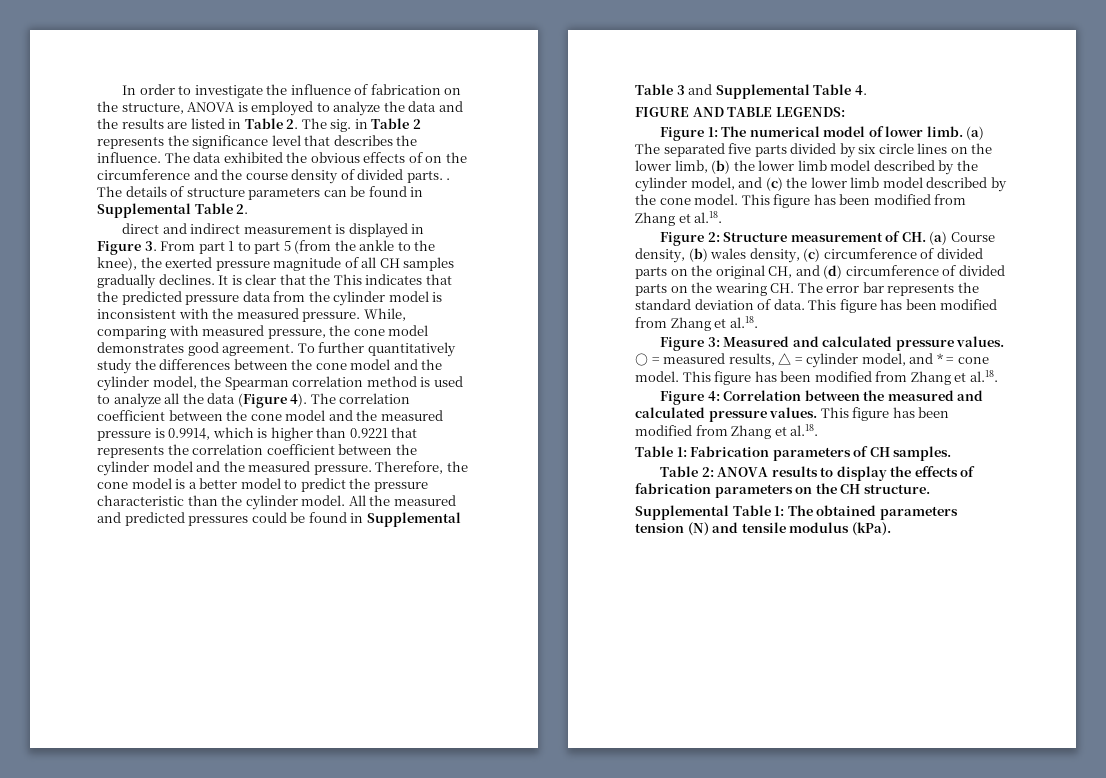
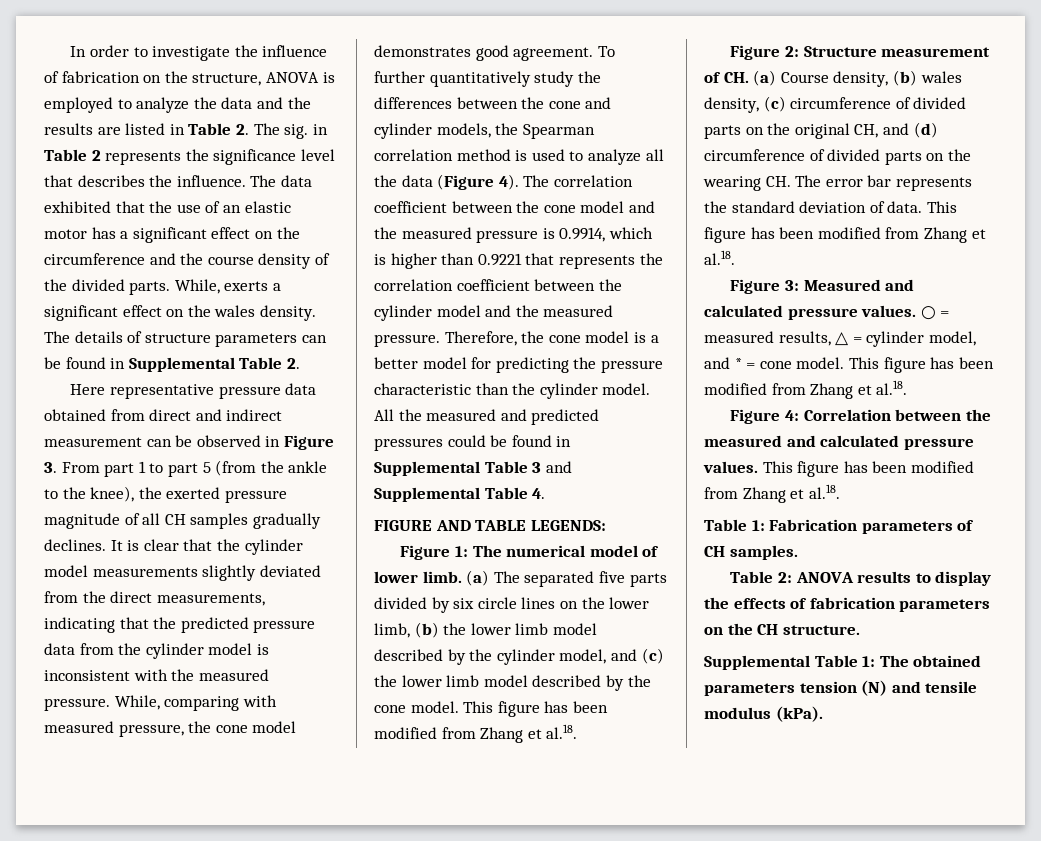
[286,152,423,163] the obvious effects of -> [115,201,291,213] [44,227,251,243] that the use of an elastic motor has a significant effect
(355, 174) none -> [44,279,67,291] the
[446,178,451,180] . -> [174,279,281,294] [44,305,316,321] While, exerts a significant effect on the wales density.
(249, 209) none -> [70,383,317,399] [44,409,145,421] Here representative pressure data obtained from
[335,223,408,238] is displayed -> [146,435,261,447] can be observed
[333,274,423,285] This indicates -> [244,539,303,555] [44,565,321,581] [44,591,265,606] [44,617,115,633] cylinder model measurements slightly deviated from the direct measurements, indicating
[350,359,443,370] [97,376,197,391] model and the cylinder model, -> [585,97,612,109] [374,123,491,139] and cylinder models,
[284,478,346,492] to predict -> [471,357,569,373] for predicting

